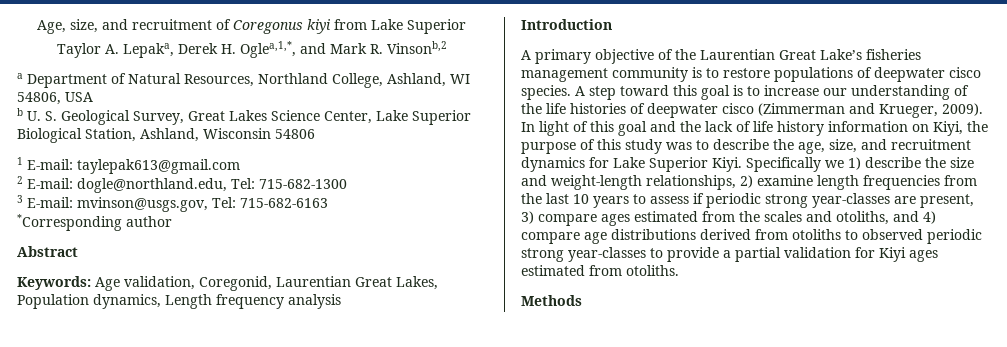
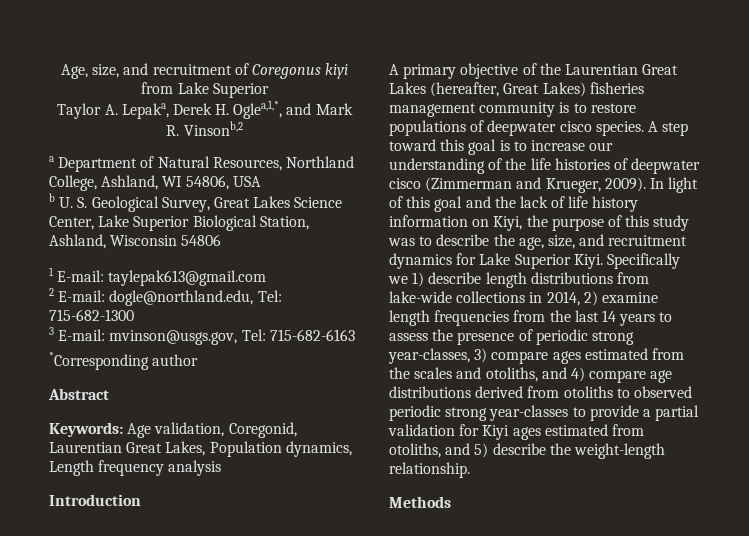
[820,49,862,60] Lake’s -> [389,82,586,97] Lakes (hereafter, Great Lakes)
[925,157,974,168] [521,175,736,190] the size and weight-length relationships, -> [485,272,649,288] [389,291,580,306] length distributions from lake-wide collections in 2014,
[573,194,589,204] 10 -> [601,310,616,322] 14
[693,193,974,208] if periodic strong year-classes are present, -> [432,329,634,345] [388,348,470,364] the presence of periodic strong year-classes,
[626,265,679,276] otoliths. -> [389,443,665,459] [389,462,470,478] otoliths, and 5) describe the weight-length relationship.

